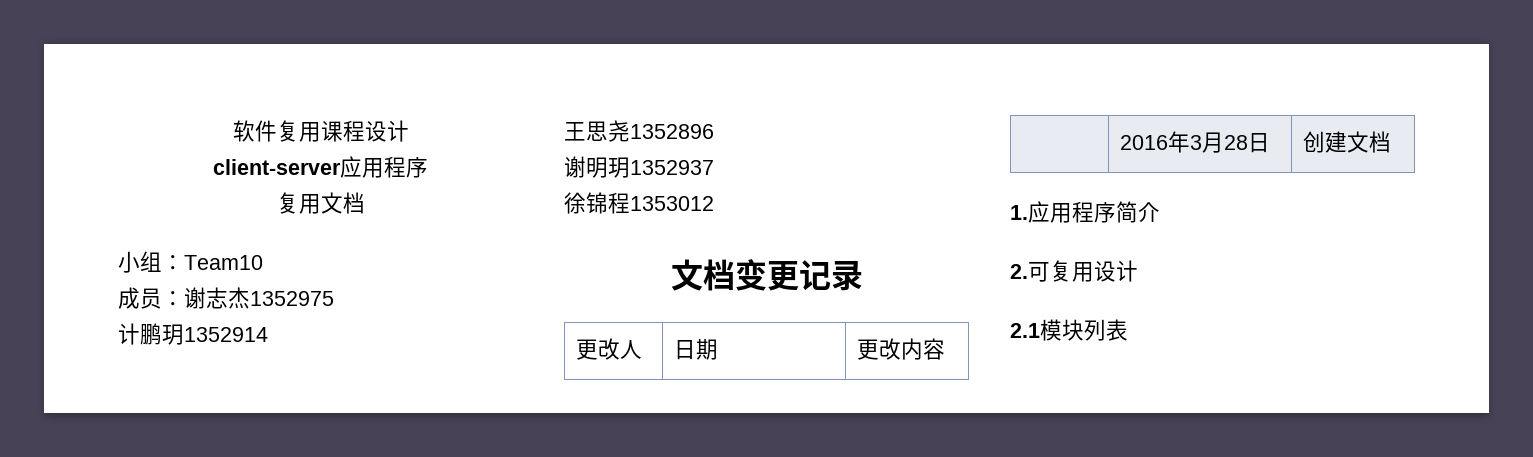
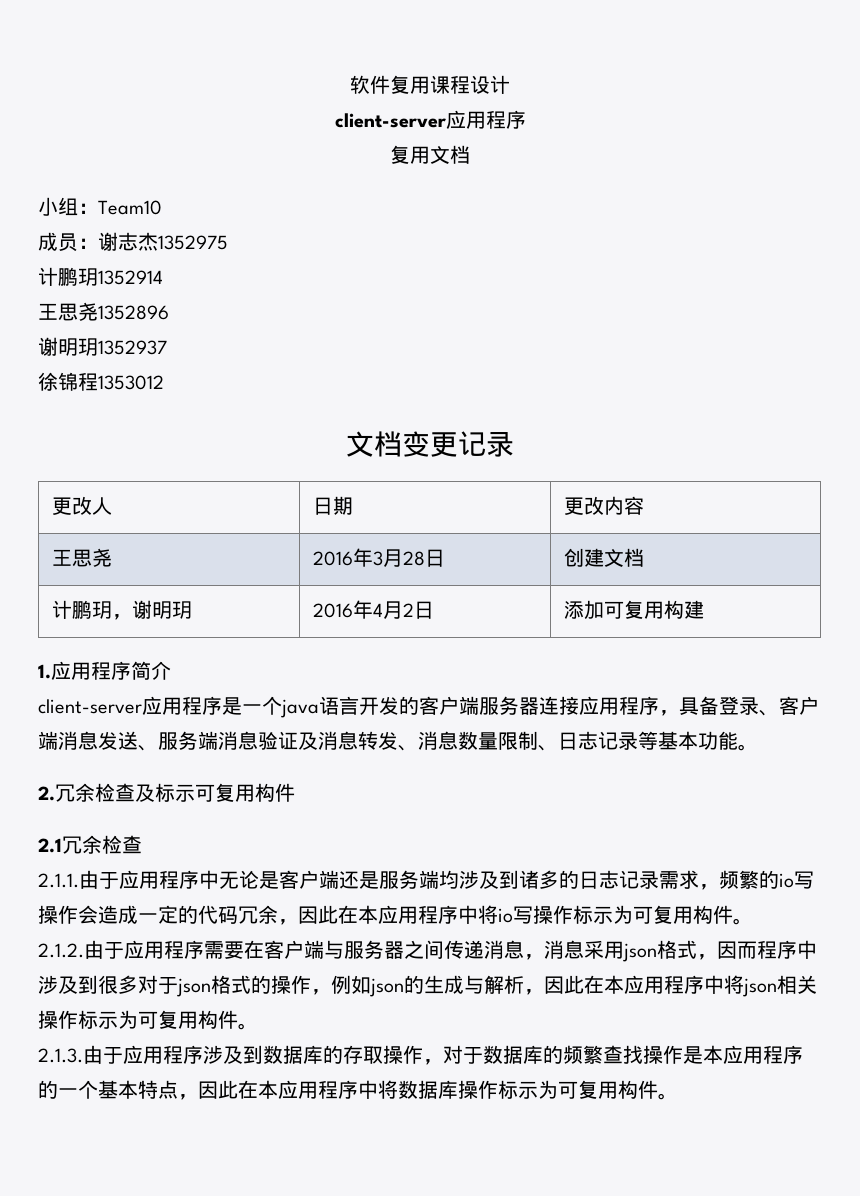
(946, 349) none -> [52,548,113,567] 王思尧
[1010,201,1160,223] [1010,260,1138,282] [1010,319,1128,341] // 1.应用程序简介 // 2.可复用设计 // 2.1模块列表 -> [52,600,193,620] [313,600,435,619] [564,600,705,620] [38,661,171,680] [38,696,819,718] [38,731,758,751] [38,783,295,802] [38,835,142,854] [38,870,814,890] [38,905,753,925] [38,940,817,962] [38,975,817,997] [38,1010,258,1030] [38,1045,803,1065] [38,1080,678,1100] // 计鹏玥，谢明玥 | 2016年4月2日 | 添加可复用构建 // 1.应用程序简介 // client-server应用程序是一个java语言开发的客户端服务器连接应用程序，具备登录、客户端消息发送、服务端消息验证及消息转发、消息数量限制、日志记录等基本功能。 // 2.冗余检查及标示可复用构件 // 2.1冗余检查 // 2.1.1.由于应用程序中无论是客户端还是服务端均涉及到诸多的日志记录需求，频繁的io写操作会造成一定的代码冗余，因此在本应用程序中将io写操作标示为可复用构件。 // 2.1.2.由于应用程序需要在客户端与服务器之间传递消息，消息采用json格式，因而程序中涉及到很多对于json格式的操作，例如json的生成与解析，因此在本应用程序中将json相关操作标示为可复用构件。 // 2.1.3.由于应用程序涉及到数据库的存取操作，对于数据库的频繁查找操作是本应用程序的一个基本特点，因此在本应用程序中将数据库操作标示为可复用构件。

